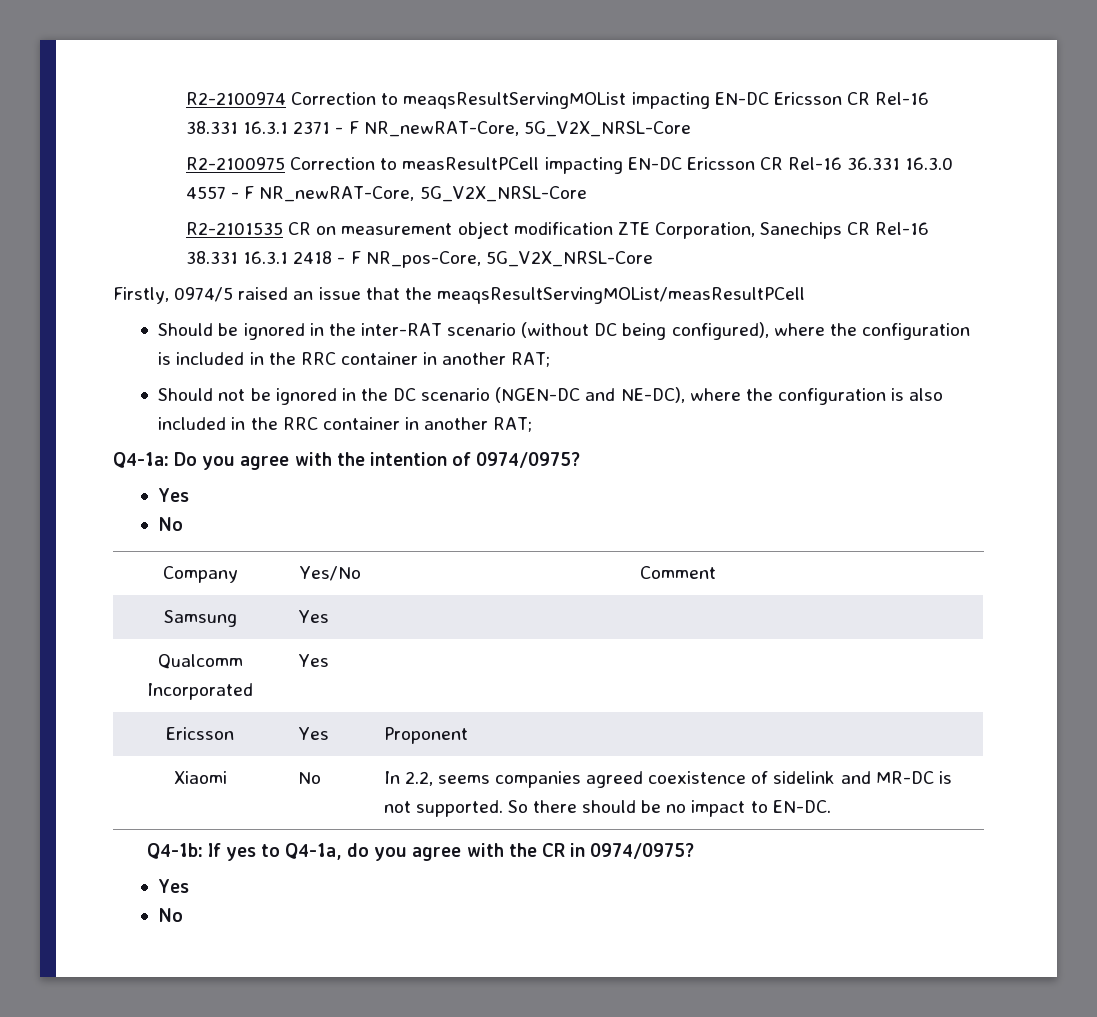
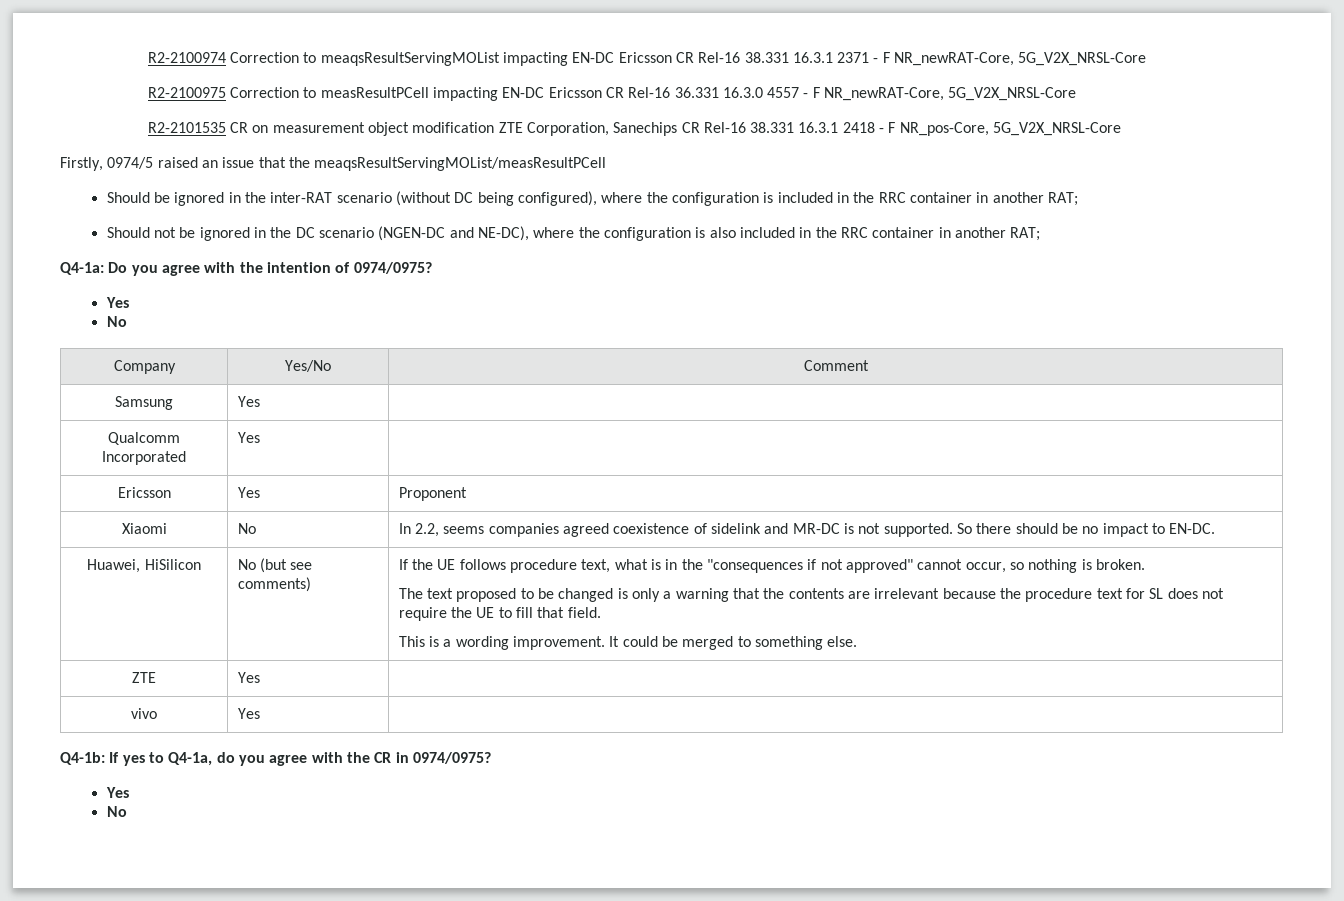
(831, 806) none -> [87,559,201,573] [237,558,313,573] [237,577,311,592] [398,559,1145,573] [398,588,1224,602] [398,607,601,621] [398,636,858,650] [132,672,156,683] [237,672,260,683] [131,708,157,719] [237,708,260,719] // Huawei, HiSilicon | No (but see comments) | If the UE follows procedure text, what is in the "consequences if not approved" cannot occur, so nothing is broken. // The text proposed to be changed is only a warning that the contents are irrelevant because the procedure text for SL does not require the UE to fill that field. // This is a wording improvement. It could be merged to something else. // ZTE | Yes | // vivo | Yes |

